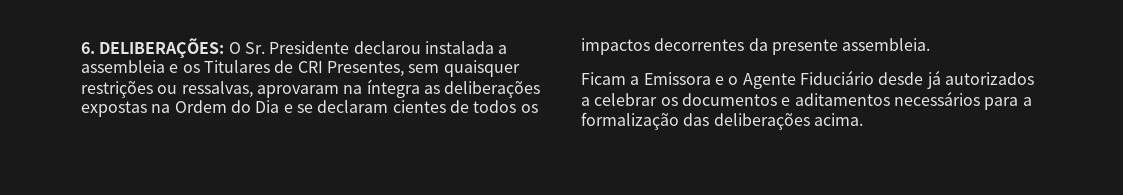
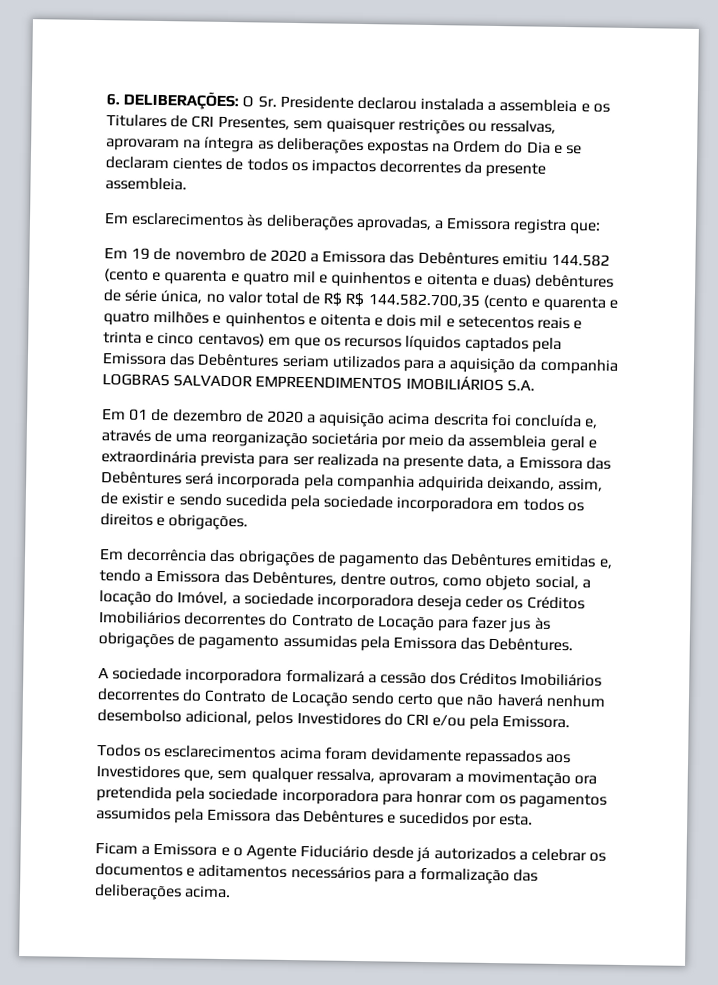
(931, 44) none -> [104,212,602,235] [104,247,611,267] [104,268,615,288] [103,289,619,312] [103,310,583,330] [103,331,562,353] [102,352,618,375] [102,373,535,392] [102,408,599,429] [101,429,597,452] [101,450,611,471] [101,471,604,492] [100,492,584,514] [100,513,249,531] [99,548,613,569] [99,569,591,591] [99,590,585,611] [99,611,551,633] [98,632,574,652] [98,667,603,687] [97,688,606,709] [97,709,571,731] [97,744,572,766] [96,765,598,788] [96,786,608,809] [96,807,534,829] // Em esclarecimentos às deliberações aprovadas, a Emissora registra que: // Em 19 de novembro de 2020 a Emissora das Debêntures emitiu 144.582 (cento e quarenta e quatro mil e quinhentos e oitenta e duas) debêntures de série única, no valor total de R$ R$ 144.582.700,35 (cento e quarenta e quatro milhões e quinhentos e oitenta e dois mil e setecentos reais e trinta e cinco centavos) em que os recursos líquidos captados pela Emissora das Debêntures seriam utilizados para a aquisição da companhia LOGBRAS SALVADOR EMPREENDIMENTOS IMOBILIÁRIOS S.A. // Em 01 de dezembro de 2020 a aquisição acima descrita foi concluída e, através de uma reorganização societária por meio da assembleia geral e extraordinária prevista para ser realizada na presente data, a Emissora das Debêntures será incorporada pela companhia adquirida deixando, assim, de existir e sendo sucedida pela sociedade incorporadora em todos os direitos e obrigações. // Em decorrência das obrigações de pagamento das Debêntures emitidas e, tendo a Emissora das Debêntures, dentre outros, como objeto social, a locação do Imóvel, a sociedade incorporadora deseja ceder os Créditos Imobiliários decorrentes do Contrato de Locação para fazer jus às obrigações de pagamento assumidas pela Emissora das Debêntures. // A sociedade incorporadora formalizará a cessão dos Créditos Imobiliários decorrentes do Contrato de Locação sendo certo que não haverá nenhum desembolso adicional, pelos Investidores do CRI e/ou pela Emissora. // Todos os esclarecimentos acima foram devidamente repassados aos Investidores que, sem qualquer ressalva, aprovaram a movimentação ora pretendida pela sociedade incorporadora para honrar com os pagamentos assumidos pela Emissora das Debêntures e sucedidos por esta.

